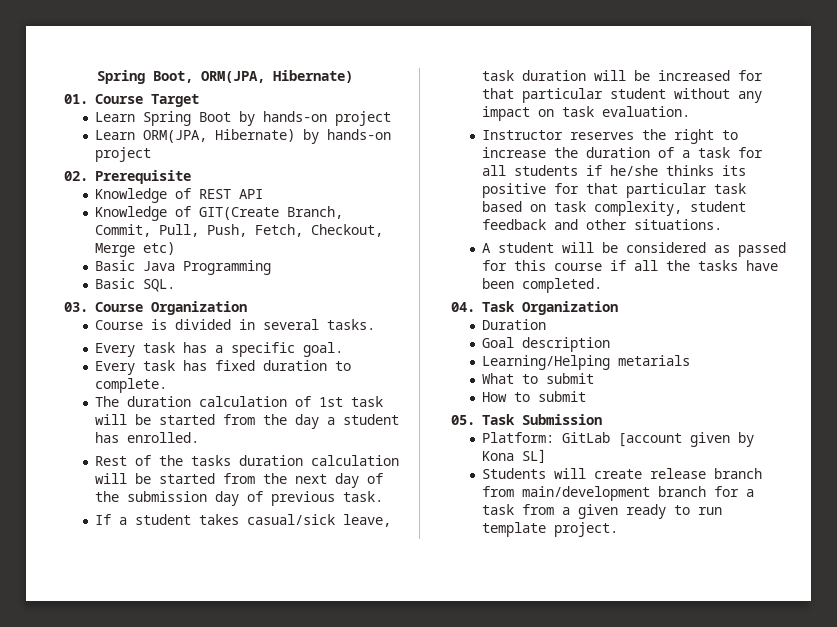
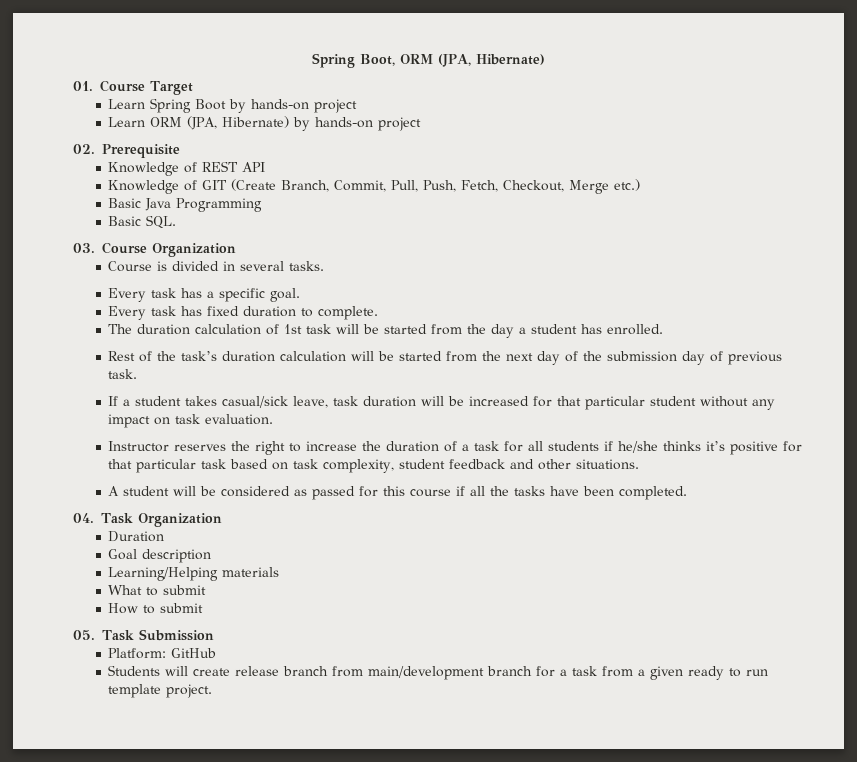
[201,71,265,83] ORM(JPA, -> [400,54,472,67] ORM (JPA,
[143,130,208,143] ORM(JPA, -> [150,116,218,130] ORM (JPA,
[199,207,280,220] GIT(Create -> [202,179,277,191] GIT (Create
[143,242,176,255] etc) -> [614,179,641,191] etc.)
[191,455,232,466] tasks -> [181,351,218,361] task’s
[722,165,747,176] its -> [706,441,726,451] it’s
[618,355,691,366] metarials -> [222,567,280,577] materials
[562,432,755,447] [482,449,547,463] GitLab [account given by Kona SL] -> [171,648,217,658] GitHub

